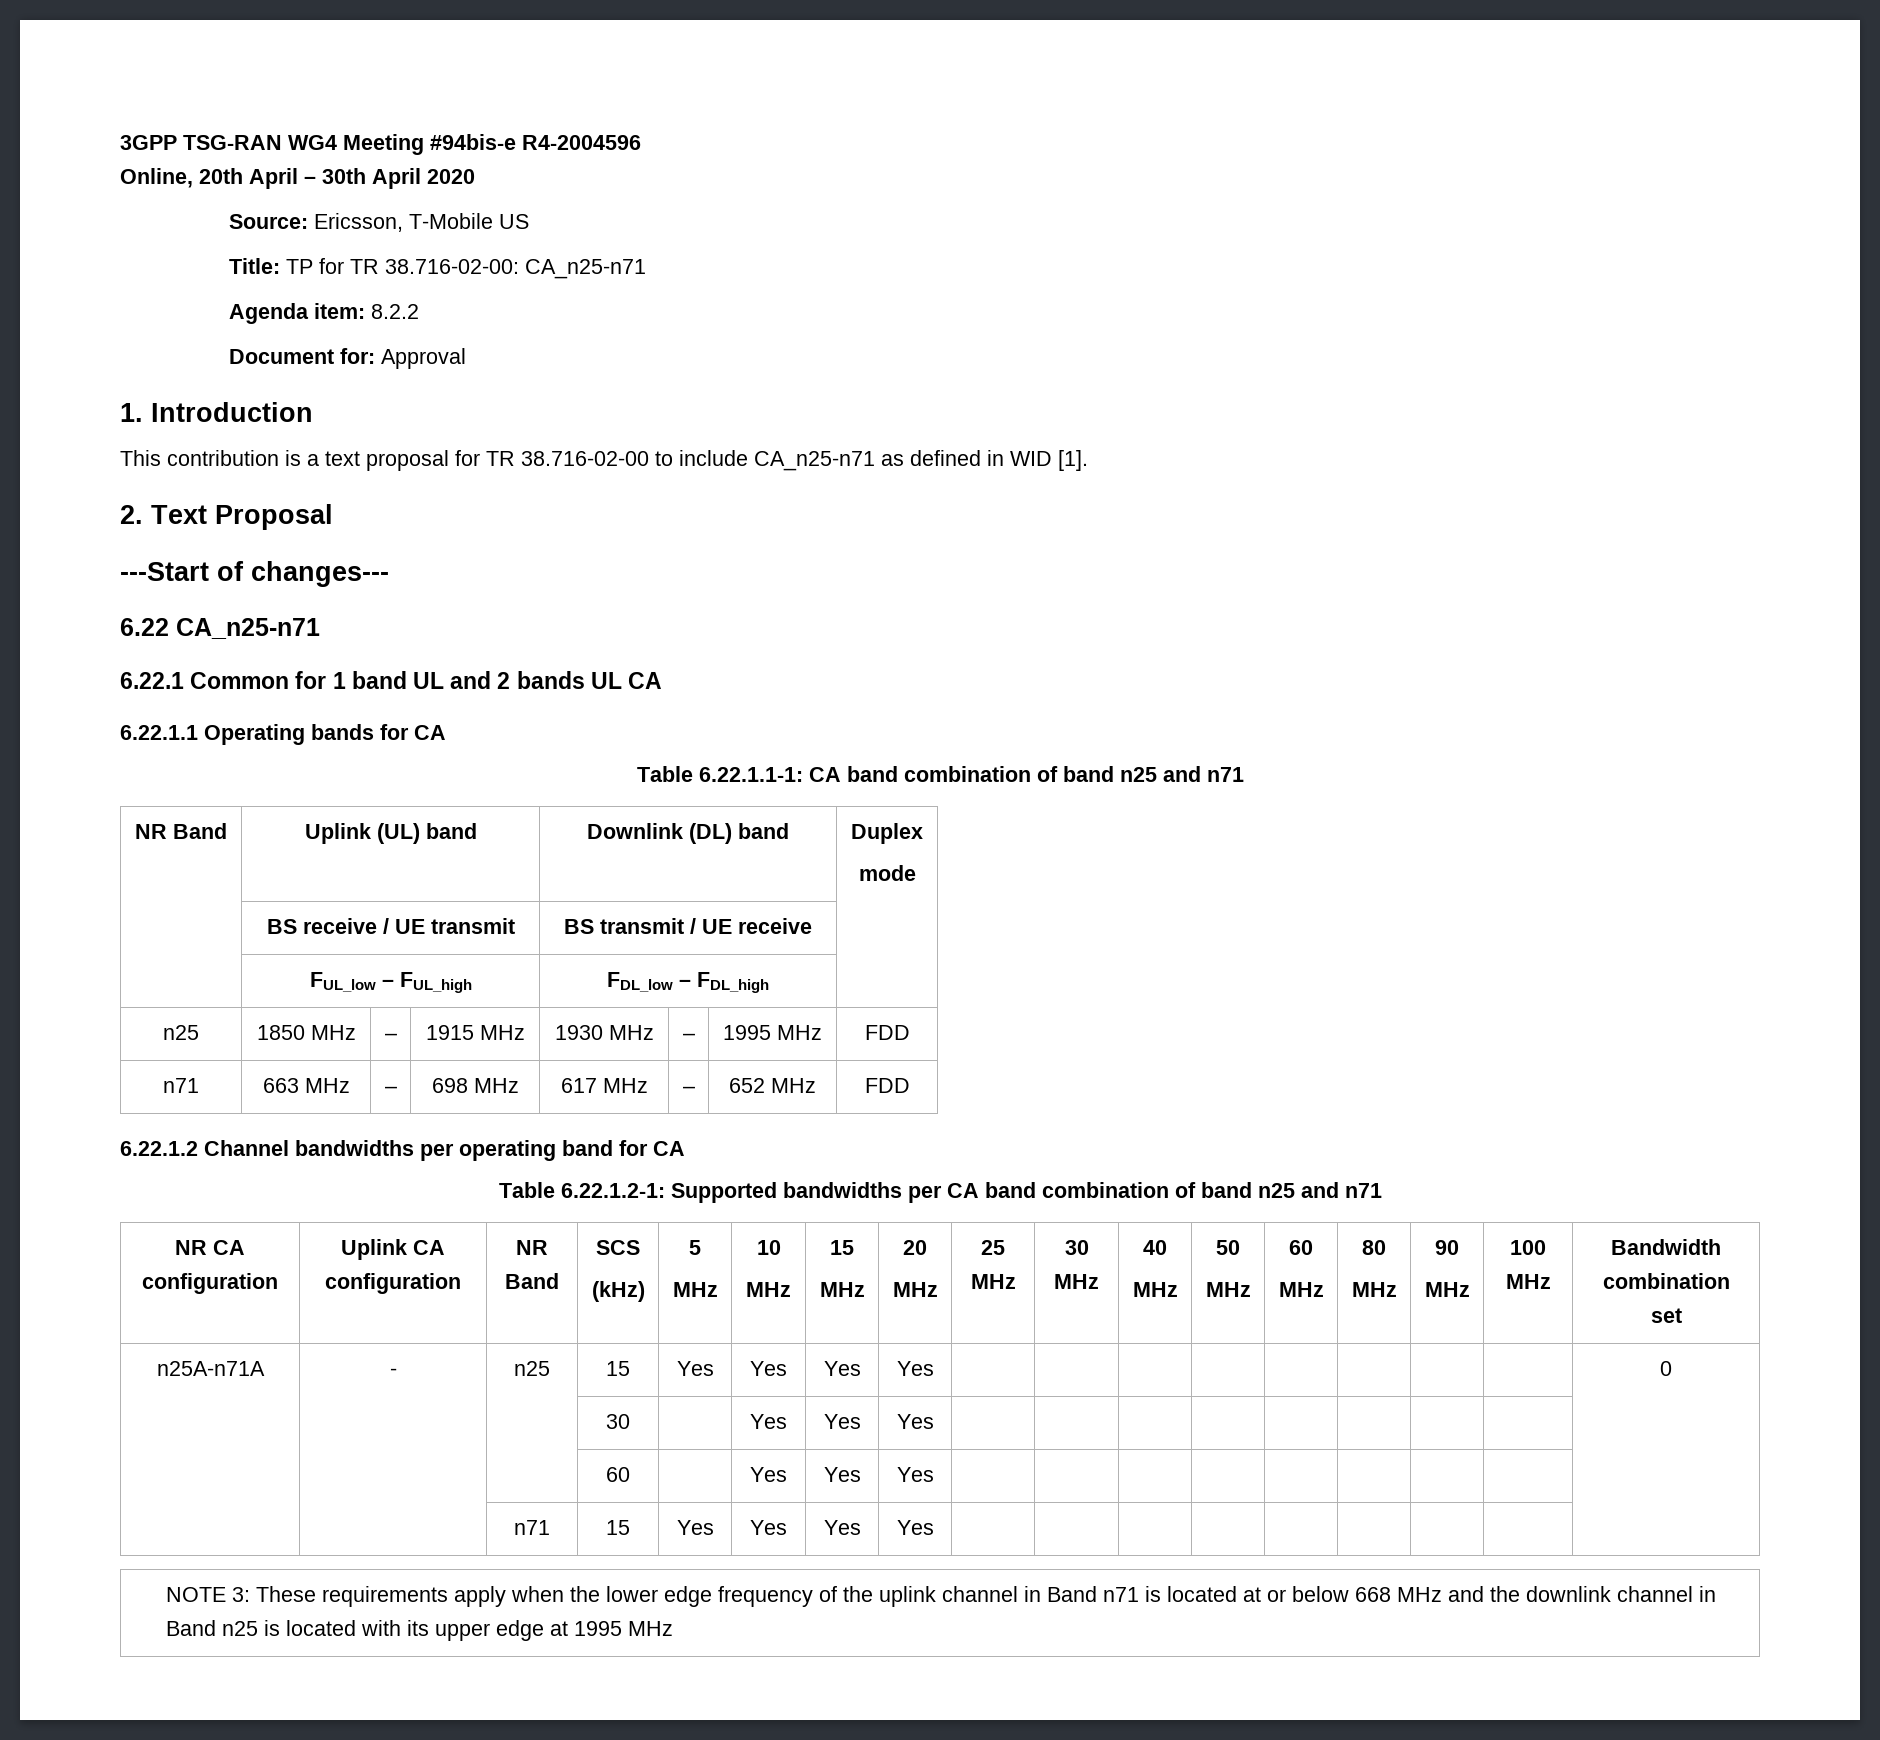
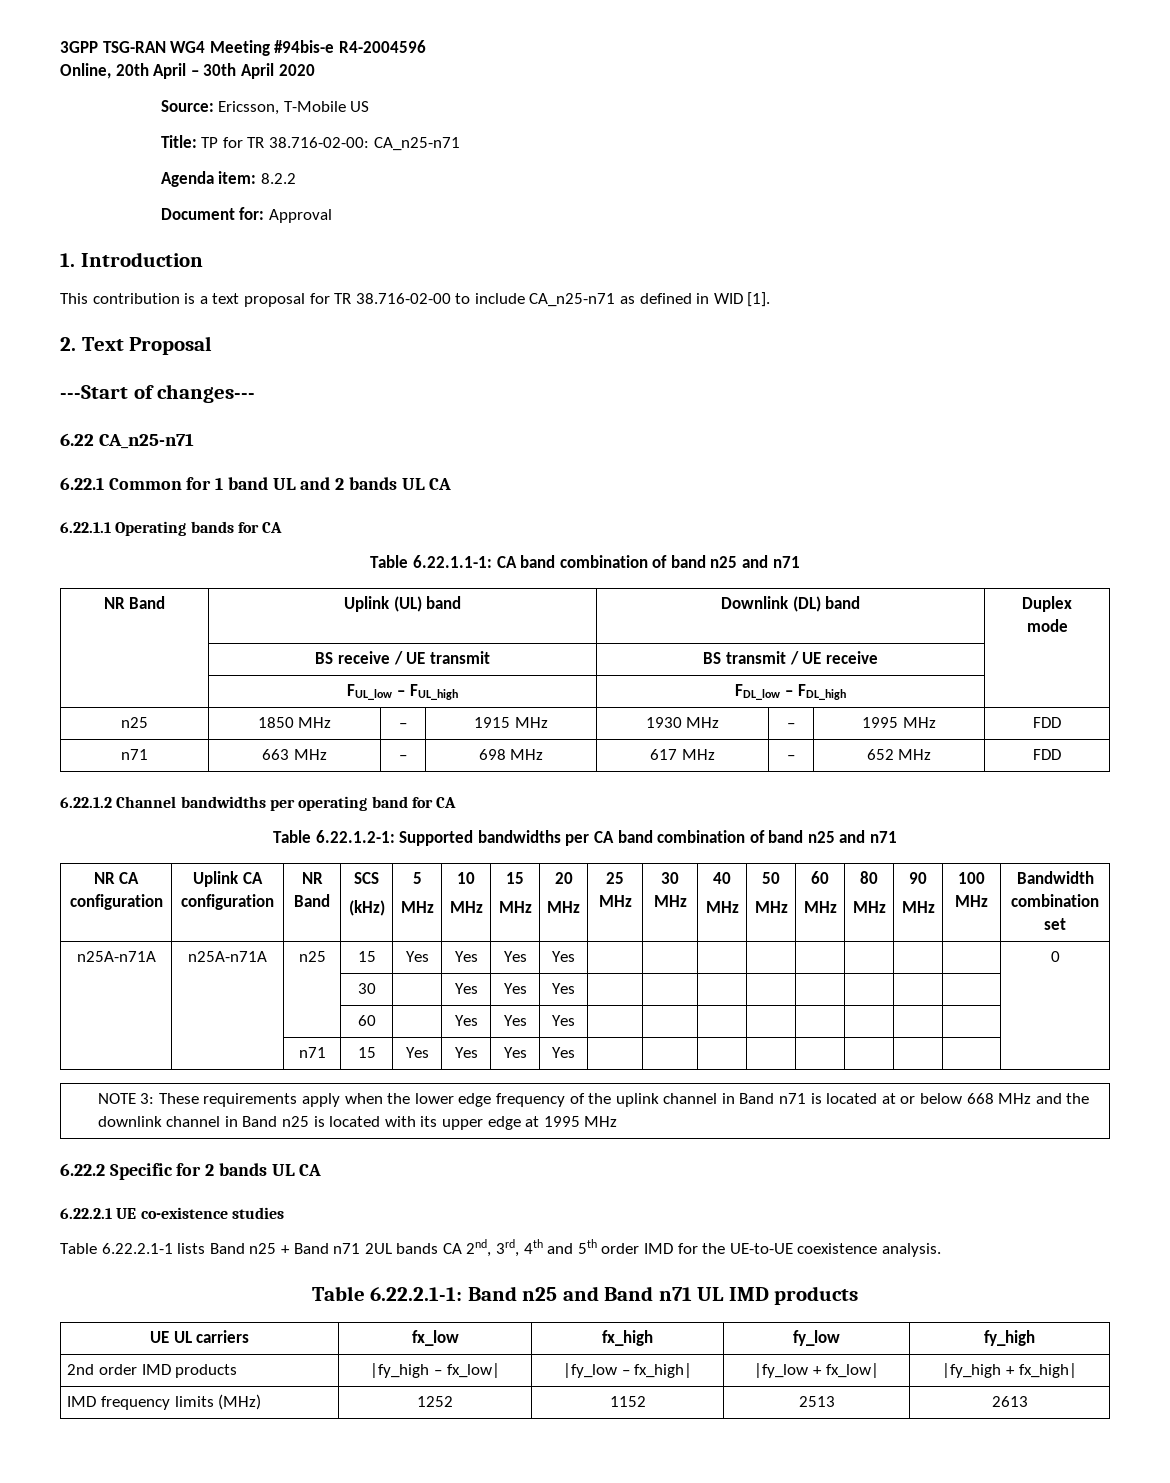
[389,1368,397,1376] - -> [188,951,267,962] n25A-n71A
(674, 1628) none -> [60,1163,322,1180] [60,1207,284,1219] [60,1239,941,1257] [311,1286,859,1305] [149,1330,250,1343] [411,1330,459,1346] [602,1330,653,1346] [793,1330,840,1346] [984,1330,1035,1346] [67,1364,238,1378] [370,1363,500,1378] [562,1363,693,1378] [754,1363,879,1378] [942,1363,1077,1378] [67,1394,262,1410] [417,1396,453,1407] [609,1396,646,1407] [798,1396,835,1407] [991,1396,1028,1407] // 6.22.2 Specific for 2 bands UL CA // 6.22.2.1 UE co-existence studies // Table 6.22.2.1-1 lists Band n25 + Band n71 2UL bands CA 2nd, 3rd, 4th and 5th order IMD for the UE-to-UE coexistence analysis. // Table 6.22.2.1-1: Band n25 and Band n71 UL IMD products // UE UL carriers | fx_low | fx_high | fy_low | fy_high // 2nd order IMD products | |fy_high – fx_low| | |fy_low – fx_high| | |fy_low + fx_low| | |fy_high + fx_high| // IMD frequency limits (MHz) | 1252 | 1152 | 2513 | 2613

